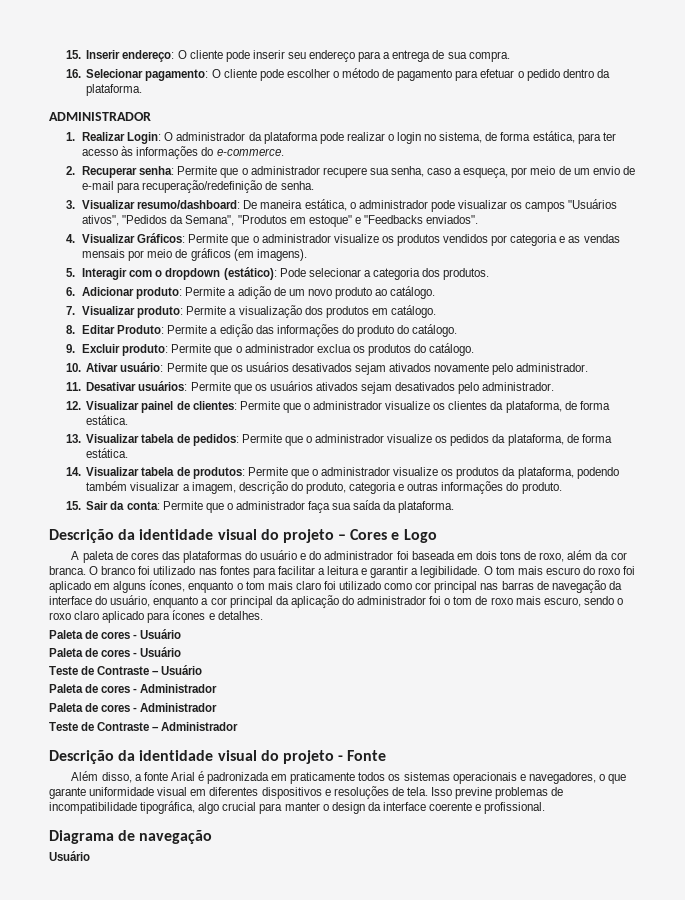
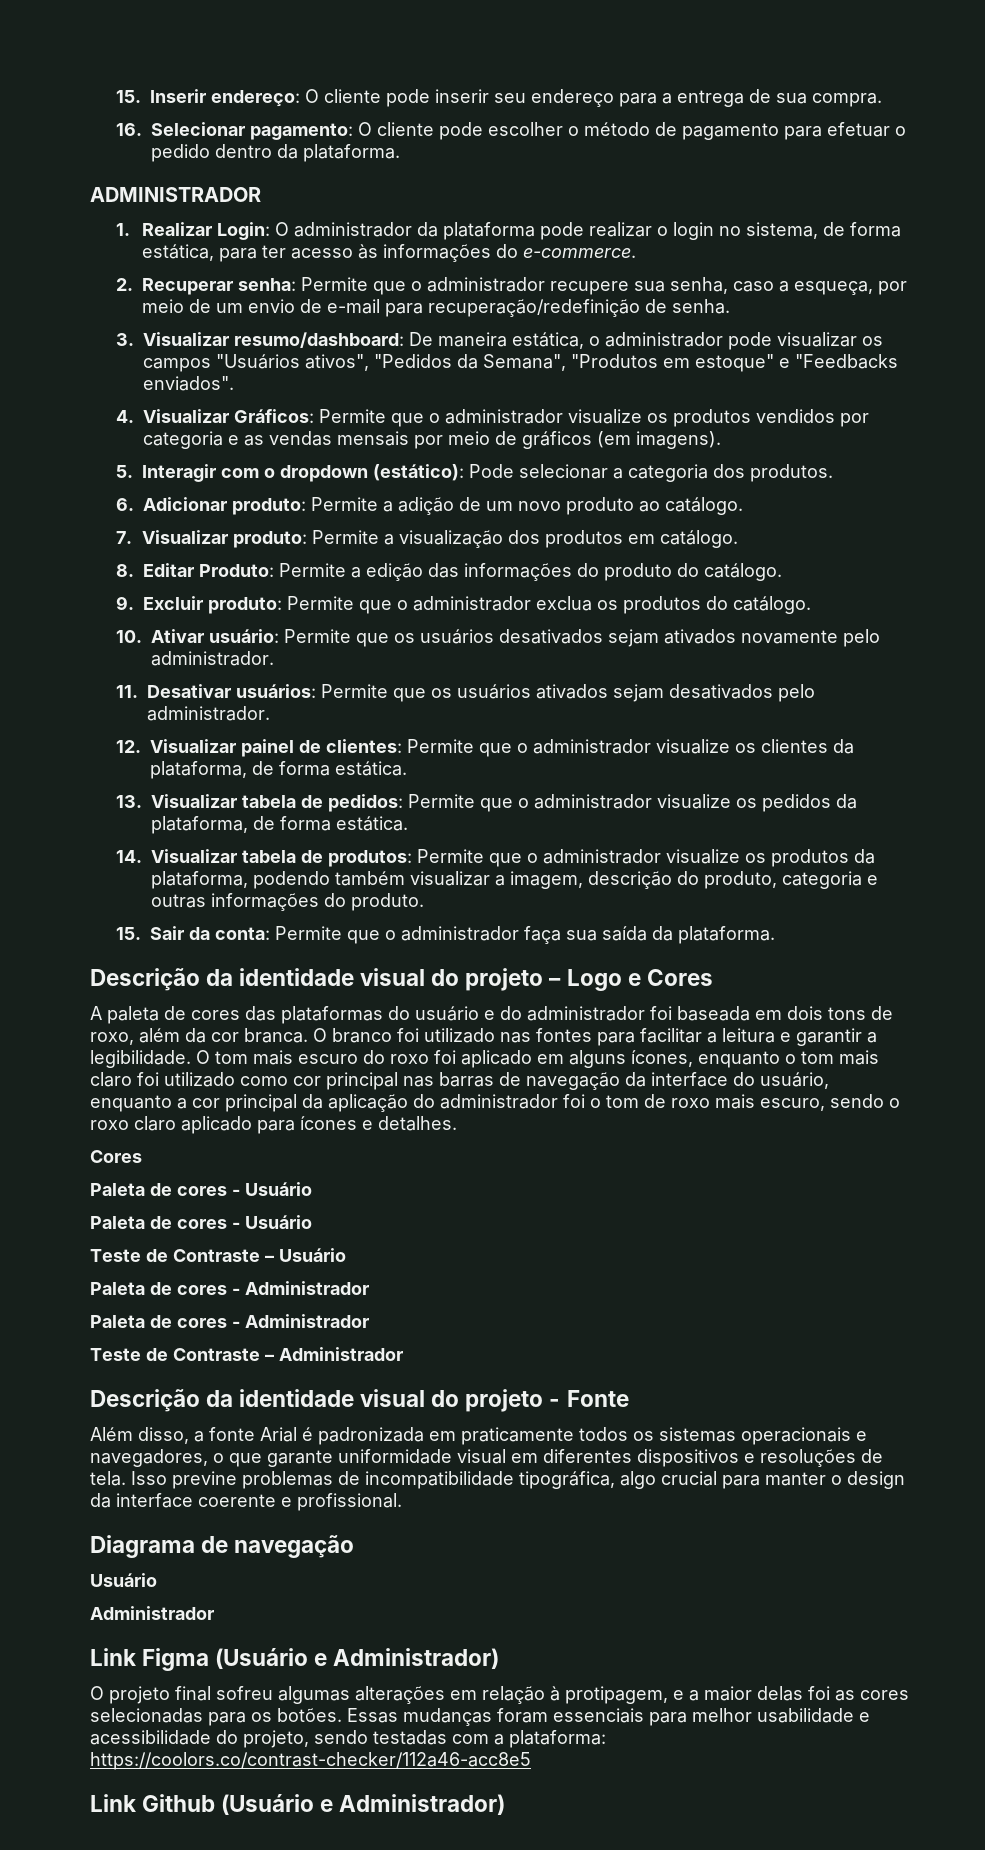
[350,529,437,543] Cores e Logo -> [566,969,713,991] Logo e Cores
(263, 615) none -> [90,1150,142,1163] // Cores
(90, 856) none -> [90,1606,214,1620] [90,1648,500,1671] [90,1686,909,1704] [90,1708,870,1726] [90,1730,606,1748] [90,1752,531,1770] [90,1794,506,1815] // Administrador // Link Figma (Usuário e Administrador) // O projeto final sofreu algumas alterações em relação à protipagem, e a maior delas foi as cores selecionadas para os botões. Essas mudanças foram essenciais para melhor usabilidade e acessibilidade do projeto, sendo testadas com a plataforma: https://coolors.co/contrast-checker/112a46-acc8e5 // Link Github (Usuário e Administrador)

